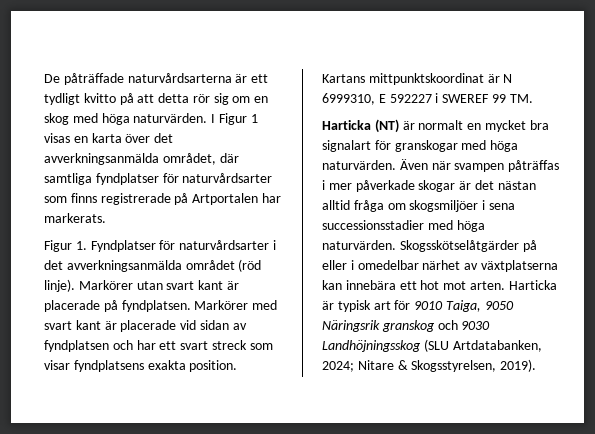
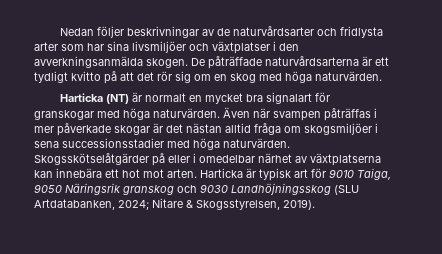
(44, 78) none -> [60,26,384,38] [34,41,299,54] [34,56,188,68] Nedan följer beskrivningar av de naturvårdsarter och fridlysta arter som har sina livsmiljöer och växtplatser i den avverkningsanmälda skogen.
[158,93,190,103] detta -> [137,72,154,81] det
[211,113,258,125] [44,133,174,143] [44,153,239,165] [44,173,273,185] [44,193,281,205] [44,213,106,223] [44,240,276,252] [44,259,262,272] [44,279,239,292] [44,300,278,312] [44,320,247,332] [44,340,273,352] [44,360,238,372] [322,73,513,85] [322,93,533,105] I Figur 1 visas en karta över det avverkningsanmälda området, där samtliga fyndplatser för naturvårdsarter som finns registrerade på Artportalen har markerats. // Figur 1. Fyndplatser för naturvårdsarter i det avverkningsanmälda området (röd linje). Markörer utan svart kant är placerade på fyndplatsen. Markörer med svart kant är placerade vid sidan av fyndplatsen och har ett svart streck som visar fyndplatsens exakta position. Kartans mittpunktskoordinat är N 6999310, E 592227 i SWEREF 99 TM. -> (382, 76) none

